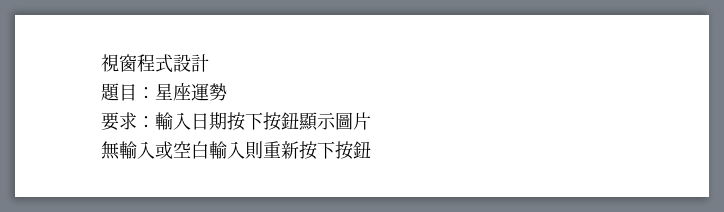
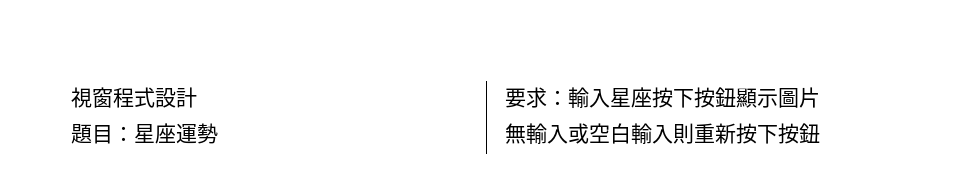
[191,112,227,130] 日期 -> [610,87,652,108] 星座

